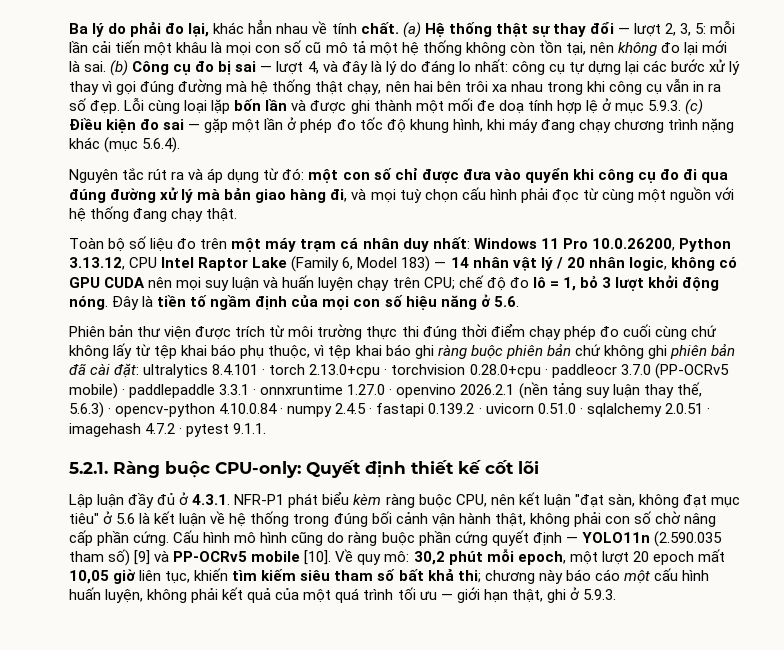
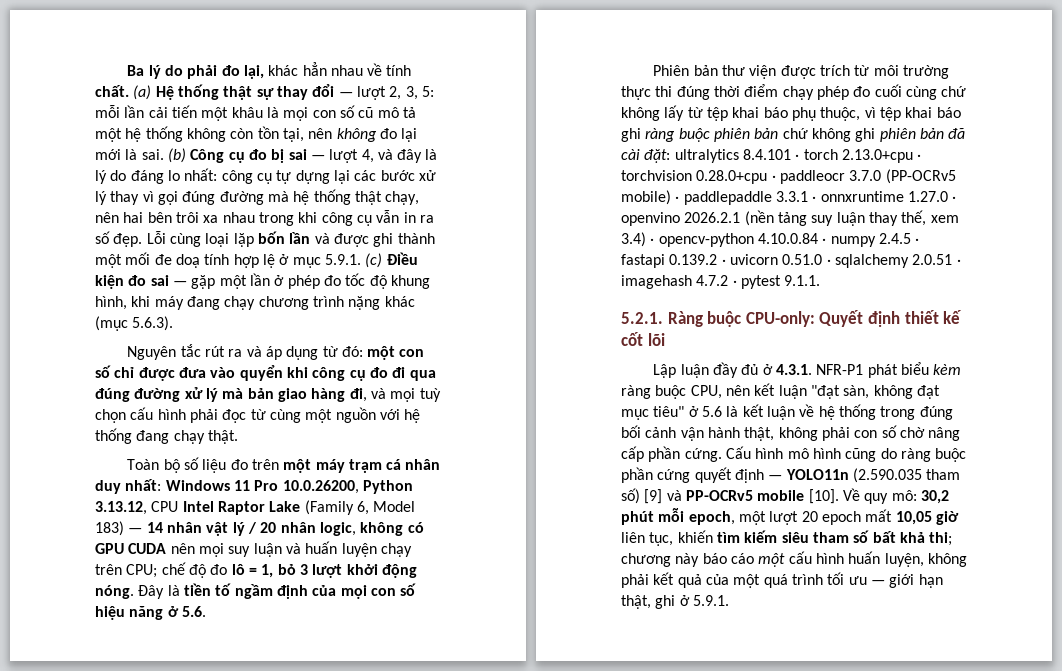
[648,100,682,111] 5.9.3. -> [324,254,361,265] 5.9.1.
[142,137,181,153] 5.6.4). -> [132,316,174,331] 5.6.3).
[69,402,104,418] 5.6.3) -> [930,215,959,223] [621,232,646,247] xem 3.4)
[582,589,616,600] 5.9.3. -> [692,595,729,606] 5.9.1.

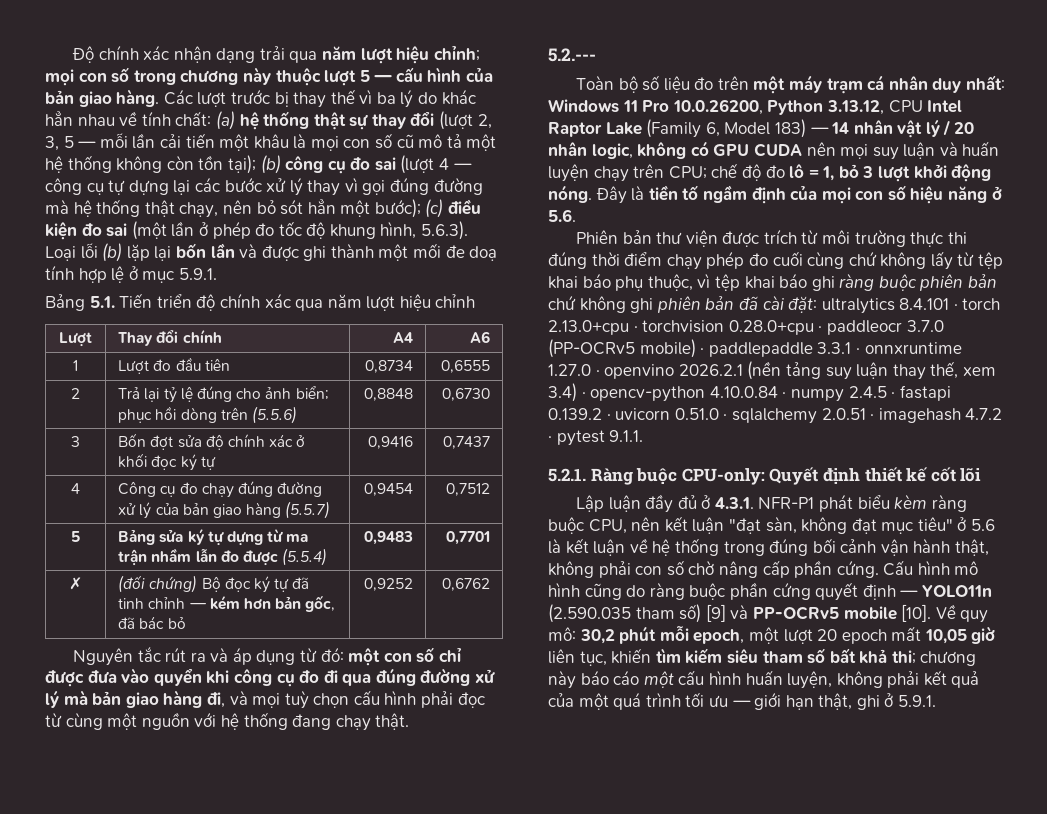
[127,65,264,79] Ba lý do phải đo lại, -> [71,45,480,64] [45,67,494,86] [45,89,438,108] Độ chính xác nhận dạng trải qua năm lượt hiệu chỉnh; mọi con số trong chương này thuộc lượt 5 — cấu hình của bản giao hàng. Các lượt trước bị thay thế vì ba lý do
[95,85,174,100] chất. (a) Hệ -> [175,111,259,130] chất: (a) hệ
[338,86,434,100] — lượt 2, 3, 5: -> [439,111,492,130] [45,136,97,151] (lượt 2, 3, 5 —
[282,128,418,142] [95,148,438,163] [95,168,218,184] tại, nên không đo lại mới là sai. (b) Công cụ đo bị sai — lượt 4, và đây là lý do đáng lo nhất: -> [227,155,472,174] tại); (b) công cụ đo sai (lượt 4 —
[123,210,434,226] [95,231,254,247] hai bên trôi xa nhau trong khi công cụ vẫn in ra số đẹp. Lỗi cùng loại lặp -> [256,199,482,218] [45,221,469,240] [45,243,172,262] bỏ sót hẳn một bước); (c) điều kiện đo sai (một lần ở phép đo tốc độ khung hình, 5.6.3). Loại lỗi (b) lặp lại
[365,252,418,268] [95,273,430,289] [95,296,415,310] [95,316,174,331] (c) Điều kiện đo sai — gặp một lần ở phép đo tốc độ khung hình, khi máy đang chạy chương trình nặng khác (mục 5.6.3). -> [45,293,476,311] [59,332,92,347] [118,329,222,346] [392,332,413,343] [469,331,490,343] [73,360,78,371] [118,357,230,374] [364,360,413,373] [440,360,490,373] [71,388,80,399] [118,386,329,403] [118,406,297,424] [363,388,413,401] [441,388,490,401] [71,436,80,447] [118,433,306,450] [118,453,216,471] [367,436,413,449] [442,436,490,449] [71,483,80,494] [118,481,323,498] [118,501,331,519] [363,483,413,496] [445,483,490,496] [71,531,80,542] [118,528,309,546] [118,548,328,566] [363,531,413,545] [445,531,490,545] [69,577,82,590] [118,575,310,593] [118,595,336,612] [118,616,186,629] [363,578,413,591] [441,578,490,591] // Bảng 5.1. Tiến triển độ chính xác qua năm lượt hiệu chỉnh // Lượt | Thay đổi chính | A4 | A6 // 1 | Lượt đo đầu tiên | 0,8734 | 0,6555 // 2 | Trả lại tỷ lệ đúng cho ảnh biển; phục hồi dòng trên (5.5.6) | 0,8848 | 0,6730 // 3 | Bốn đợt sửa độ chính xác ở khối đọc ký tự | 0,9416 | 0,7437 // 4 | Công cụ đo chạy đúng đường xử lý của bản giao hàng (5.5.7) | 0,9454 | 0,7512 // 5 | Bảng sửa ký tự dựng từ ma trận nhầm lẫn đo được (5.5.4) | 0,9483 | 0,7701 // ✗ | (đối chứng) Bộ đọc ký tự đã tinh chỉnh — kém hơn bản gốc, đã bác bỏ | 0,9252 | 0,6762
(238, 437) none -> [548,48,596,62] // 5.2.---

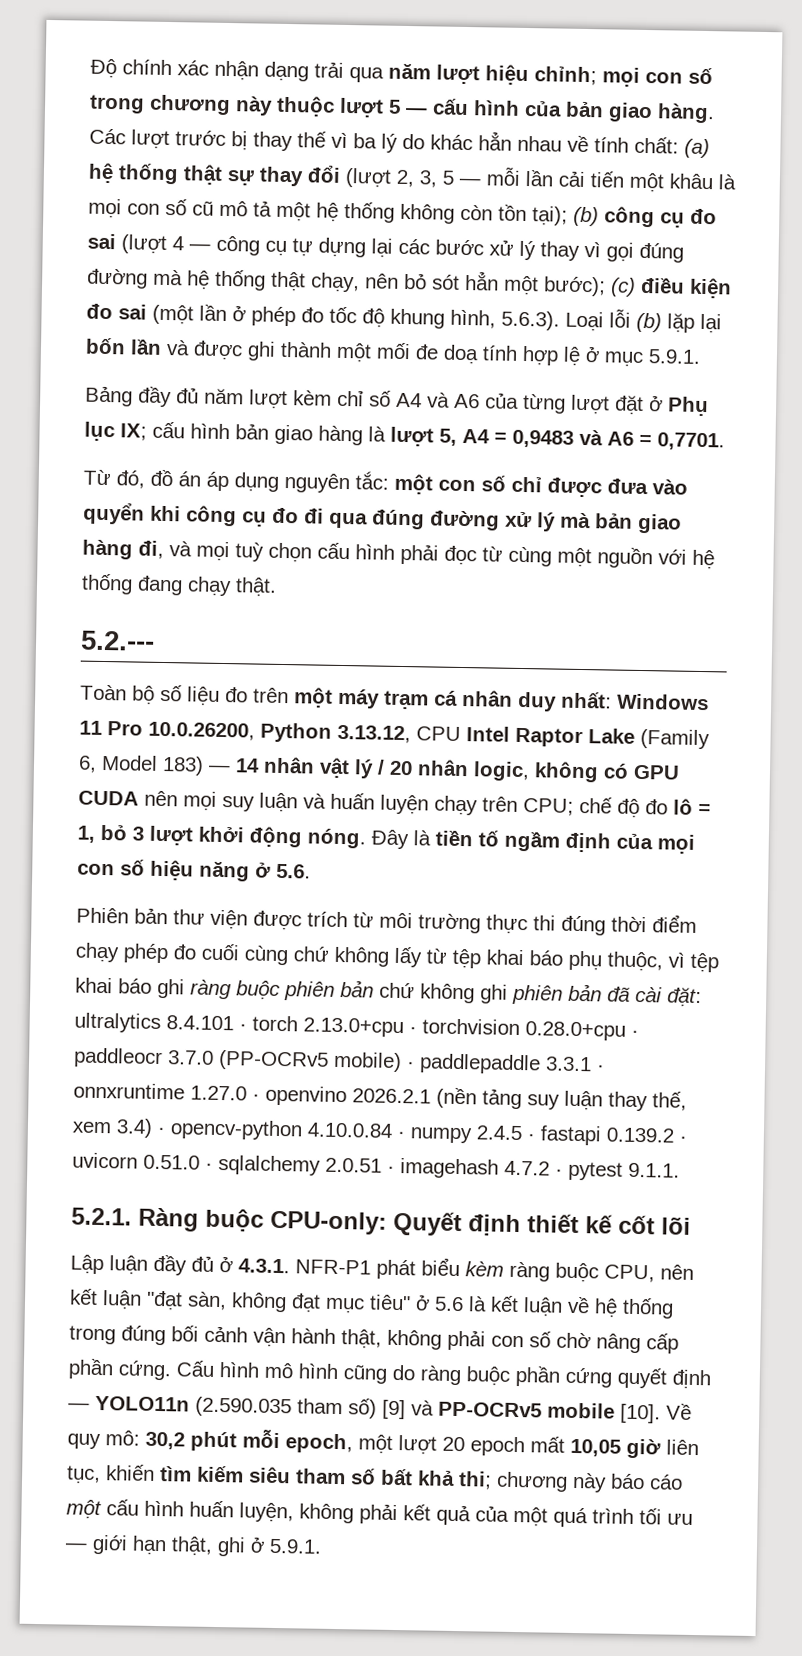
[89,293,476,311] [59,332,92,347] [118,329,222,346] [392,332,413,343] [469,331,490,343] [73,360,78,371] [118,357,230,374] [364,360,413,373] [440,360,490,373] [71,388,80,399] [118,386,329,403] [118,406,297,424] [363,388,413,401] [441,388,490,401] [71,436,80,447] [118,433,306,450] [118,453,216,471] [367,436,413,449] [442,436,490,449] [71,483,80,494] [118,481,323,498] [118,501,331,519] [363,483,413,496] [445,483,490,496] [71,531,80,542] [118,528,309,546] [118,548,328,566] [363,531,413,545] [445,531,490,545] [69,577,82,590] [118,575,310,593] [118,595,336,612] [118,616,186,629] [363,578,413,591] [441,578,490,591] [72,646,344,666] 5.1. Tiến triển độ chính xác qua năm lượt hiệu chỉnh // Lượt | Thay đổi chính | A4 | A6 // 1 | Lượt đo đầu tiên | 0,8734 | 0,6555 // 2 | Trả lại tỷ lệ đúng cho ảnh biển; phục hồi dòng trên (5.5.6) | 0,8848 | 0,6730 // 3 | Bốn đợt sửa độ chính xác ở khối đọc ký tự | 0,9416 | 0,7437 // 4 | Công cụ đo chạy đúng đường xử lý của bản giao hàng (5.5.7) | 0,9454 | 0,7512 // 5 | Bảng sửa ký tự dựng từ ma trận nhầm lẫn đo được (5.5.4) | 0,9483 | 0,7701 // ✗ | (đối chứng) Bộ đọc ký tự đã tinh chỉnh — kém hơn bản gốc, đã bác bỏ | 0,9252 | 0,6762 // Nguyên tắc rút ra và áp dụng từ đó: -> [138,386,709,417] [84,421,725,451] [83,469,389,494] đầy đủ năm lượt kèm chỉ số A4 và A6 của từng lượt đặt ở Phụ lục IX; cấu hình bản giao hàng là lượt 5, A4 = 0,9483 và A6 = 0,7701. // Từ đó, đồ án áp dụng nguyên tắc:

